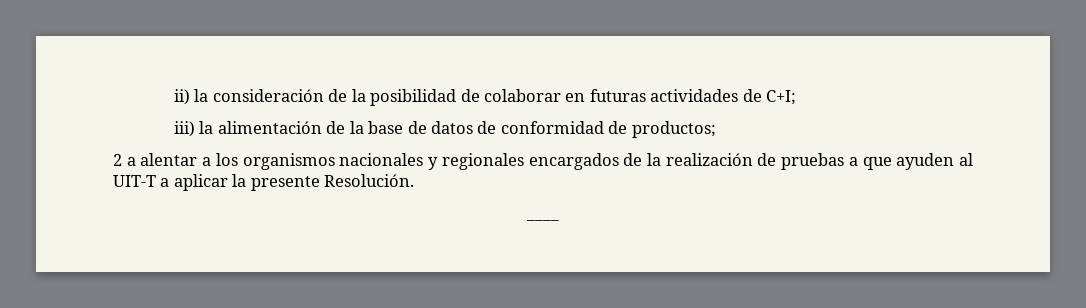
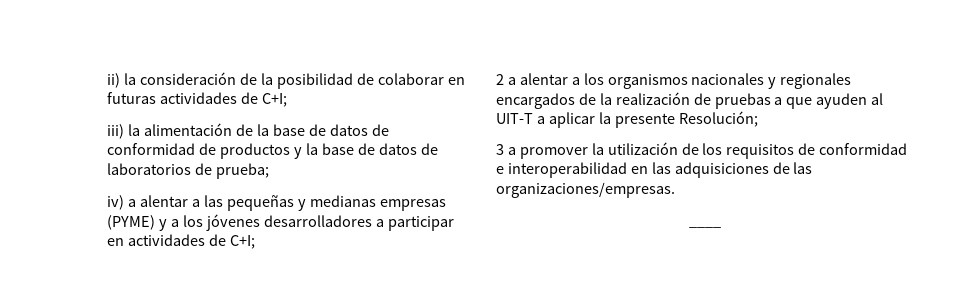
[631,121,716,138] productos; -> [220,143,438,159] [107,163,270,179] [107,195,446,211] [107,214,454,231] [107,234,256,249] productos y la base de datos de laboratorios de prueba; // iv) a alentar a las pequeñas y medianas empresas (PYME) y a los jóvenes desarrolladores a participar en actividades de C+I;
[324,174,415,187] Resolución. -> [678,111,758,127] [496,142,908,159] [496,162,813,178] [496,182,675,198] Resolución; // 3 a promover la utilización de los requisitos de conformidad e interoperabilidad en las adquisiciones de las organizaciones/empresas.

